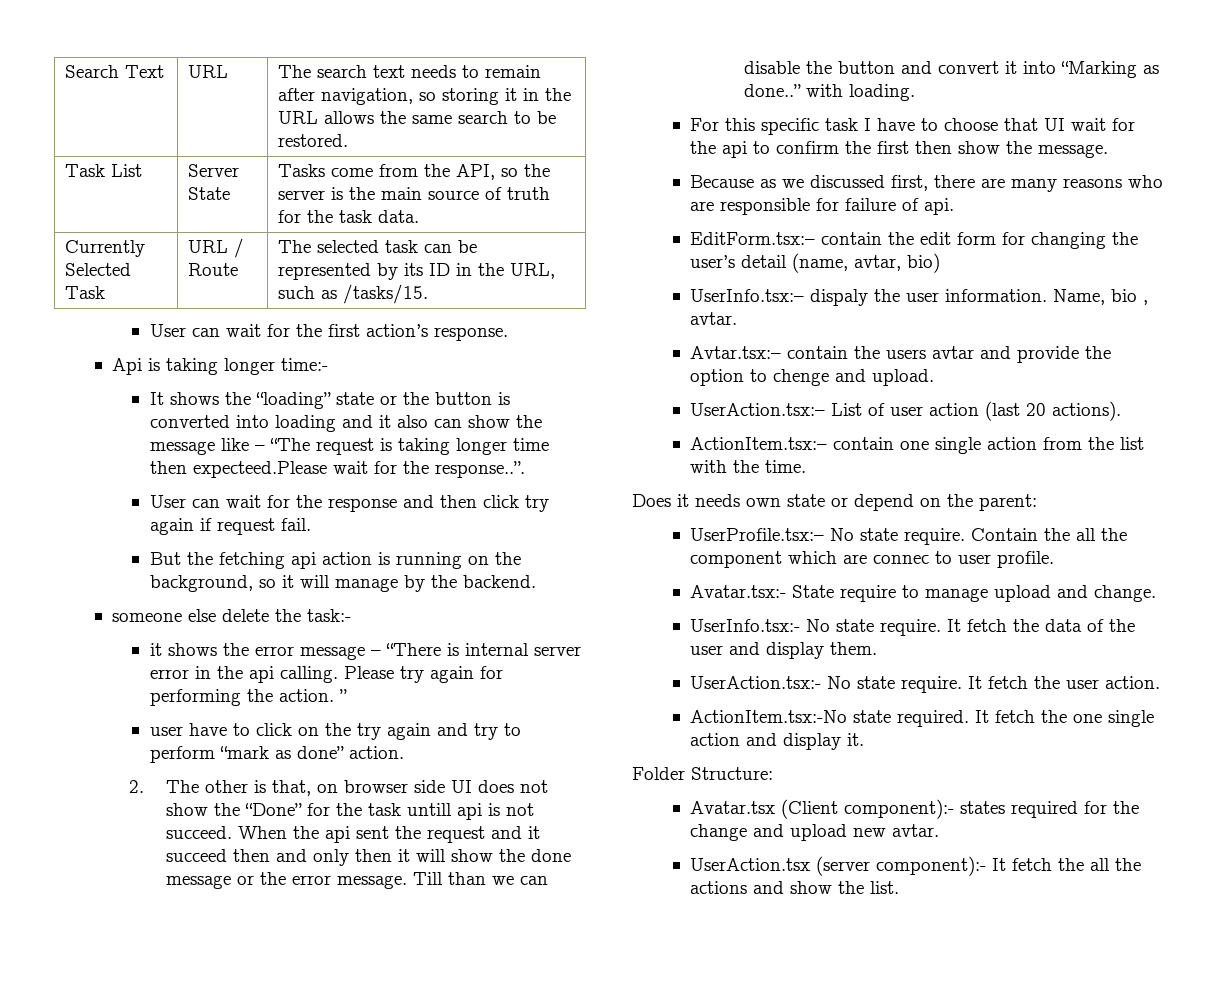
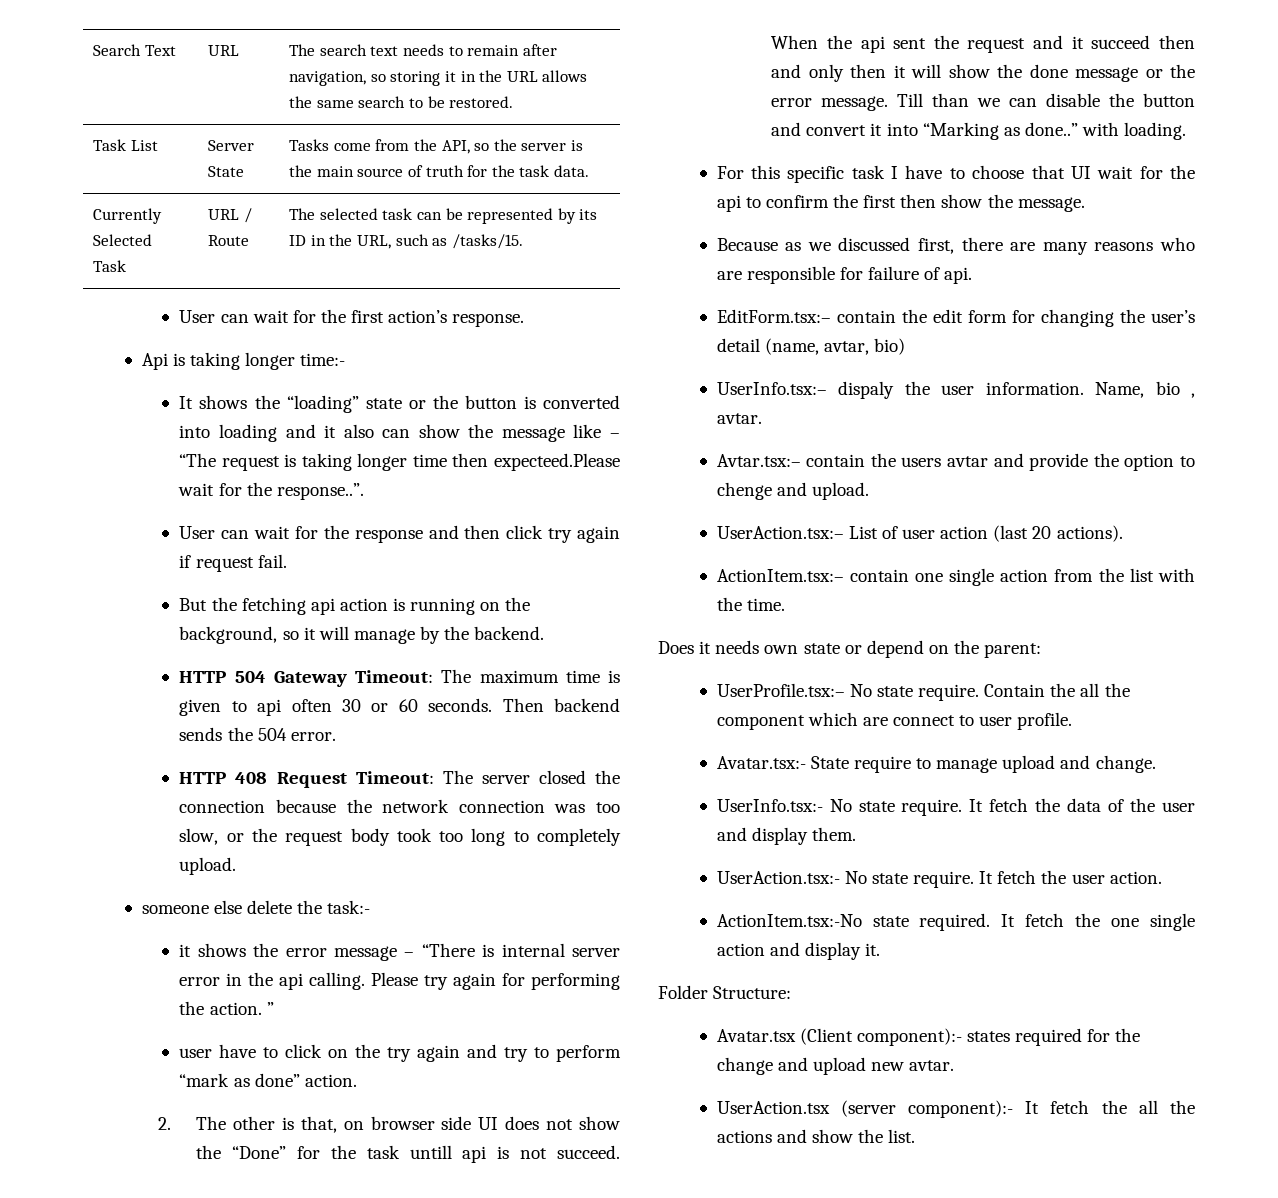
(536, 581) none -> [179,669,621,687] [179,698,620,716] [179,727,336,741] [179,770,620,788] [179,799,620,813] [179,828,621,846] [179,857,237,875] // HTTP 504 Gateway Timeout: The maximum time is given to api often 30 or 60 seconds. Then backend sends the 504 error. // HTTP 408 Request Timeout: The server closed the connection because the network connection was too slow, or the request body took too long to completely upload.
[873,555,930,564] connec -> [893,715,956,726] connect

